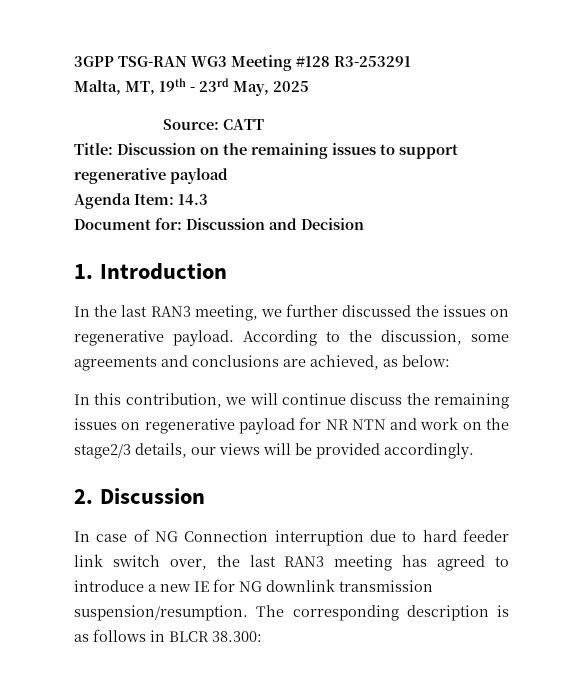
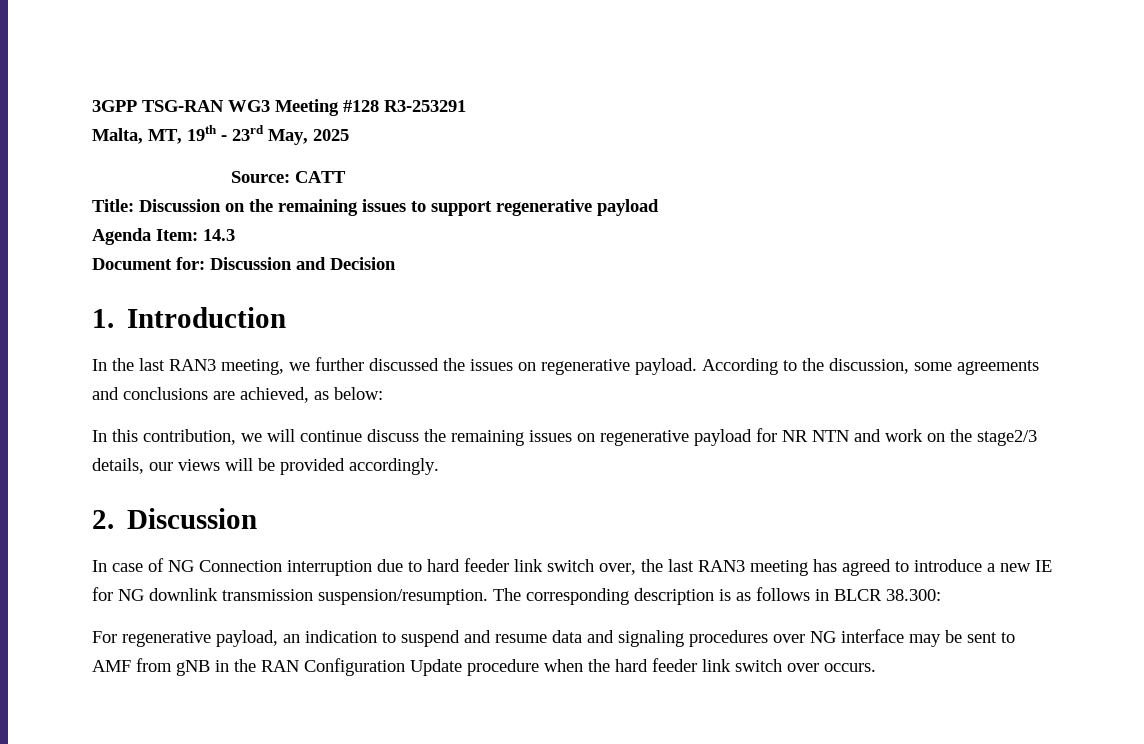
(262, 636) none -> [92,629,1015,647] [92,658,876,676] // For regenerative payload, an indication to suspend and resume data and signaling procedures over NG interface may be sent to AMF from gNB in the RAN Configuration Update procedure when the hard feeder link switch over occurs.

